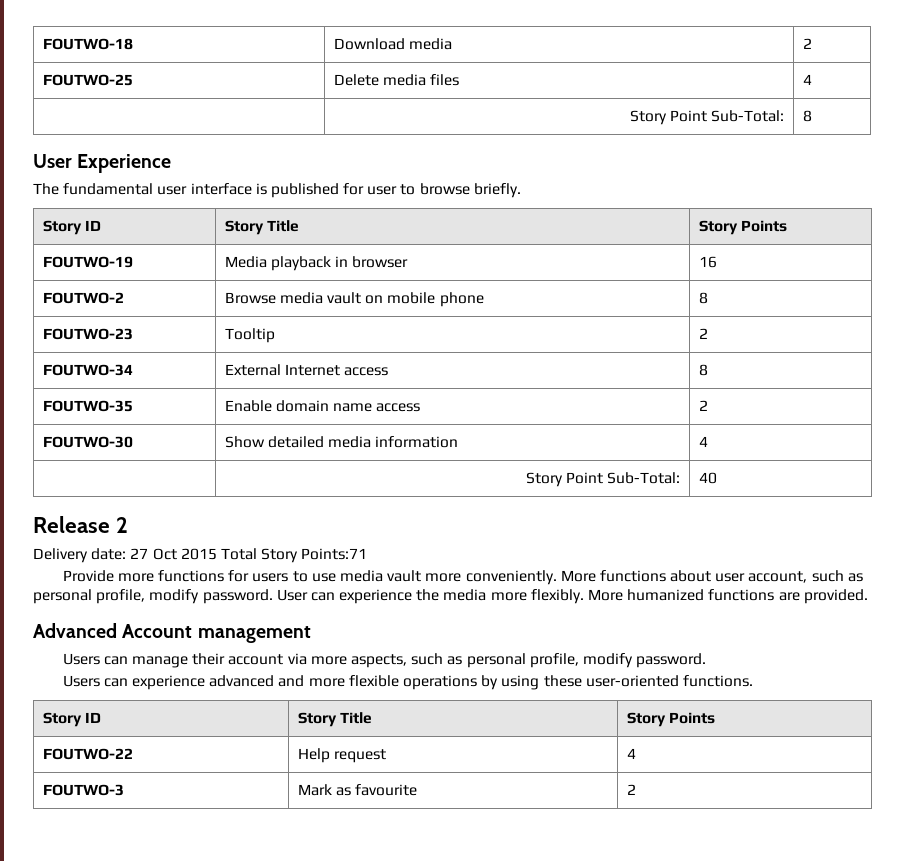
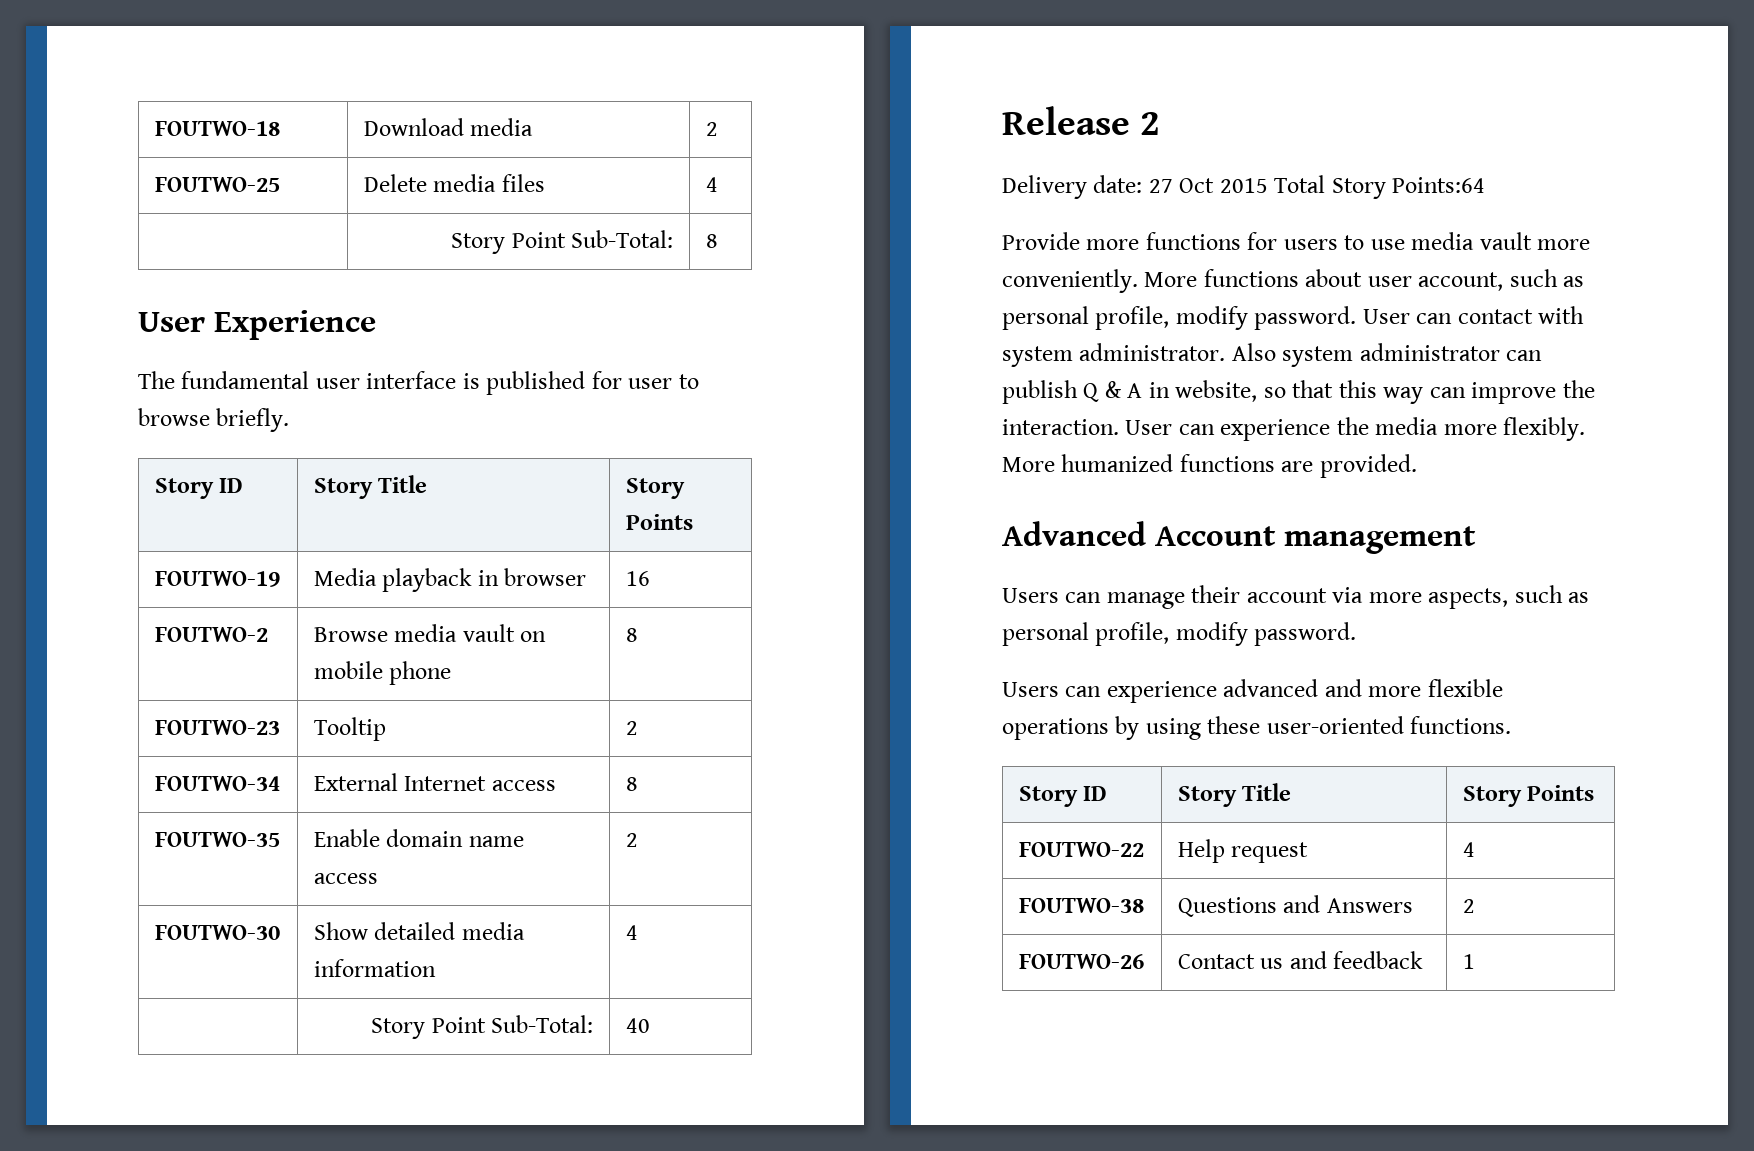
[301,548,368,560] Points:71 -> [1392,177,1486,193] Points:64
(335, 596) none -> [1457,306,1585,324] [1002,343,1543,367] [1002,380,1595,404] [1002,419,1215,435] contact with system administrator. Also system administrator can publish Q & A in website, so that this way can improve the interaction. User can
[42,784,124,796] [297,784,418,796] [626,784,636,795] FOUTWO-3 | Mark as favourite | 2 -> [1018,898,1144,913] [1177,895,1413,917] [1462,899,1475,913] [1018,954,1144,969] [1177,951,1424,969] [1462,954,1475,969] FOUTWO-38 | Questions and Answers | 2 // FOUTWO-26 | Contact us and feedback | 1

